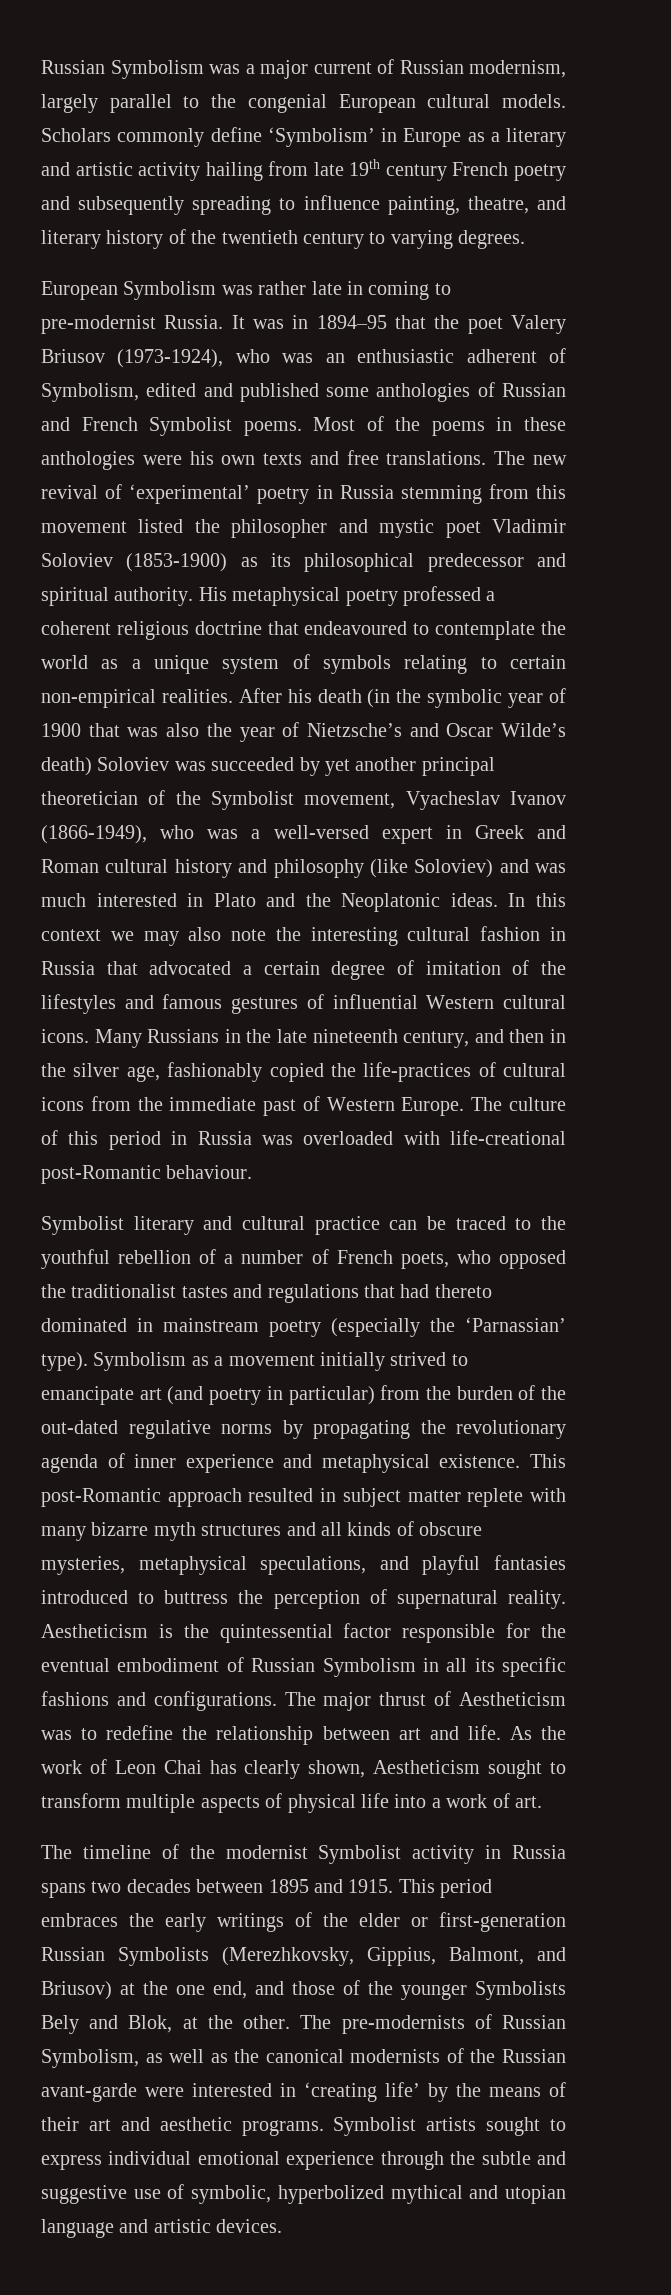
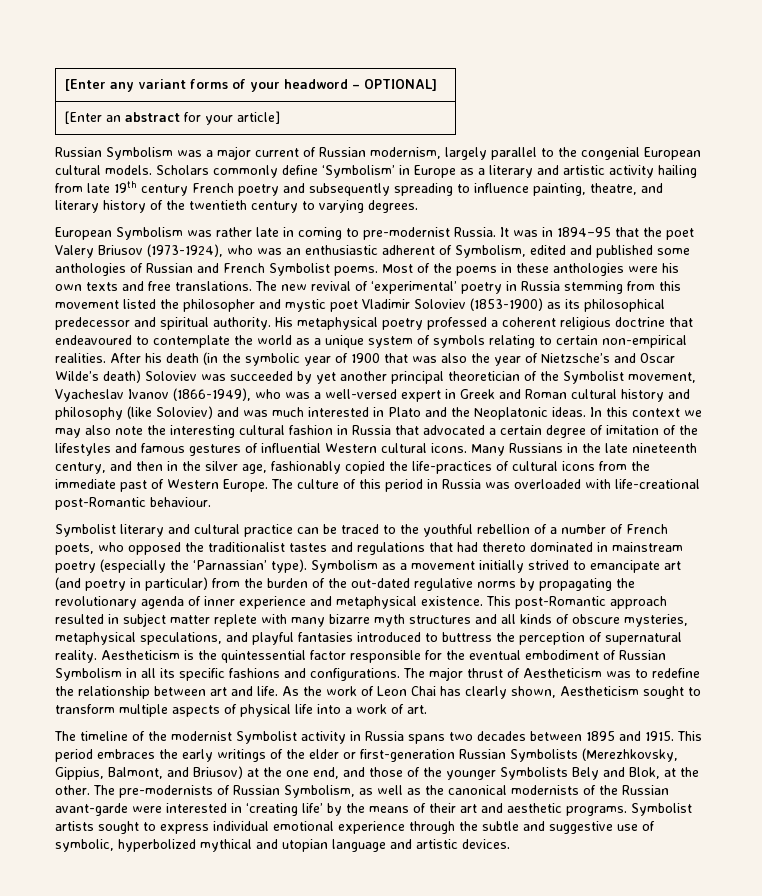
(41, 67) none -> [64,79,437,92] [64,111,280,125] [Enter any variant forms of your headword – OPTIONAL] // [Enter an abstract for your article] //

